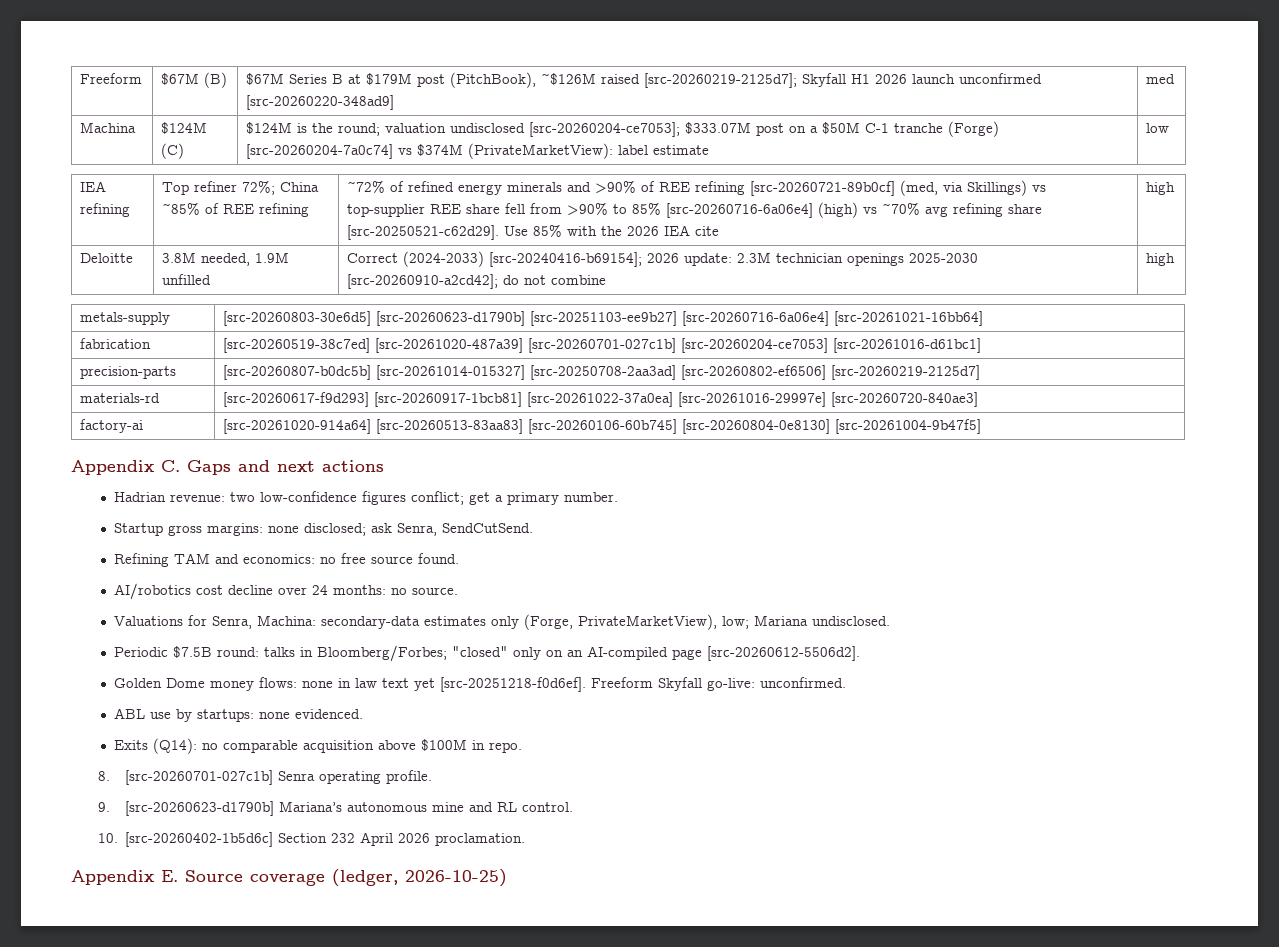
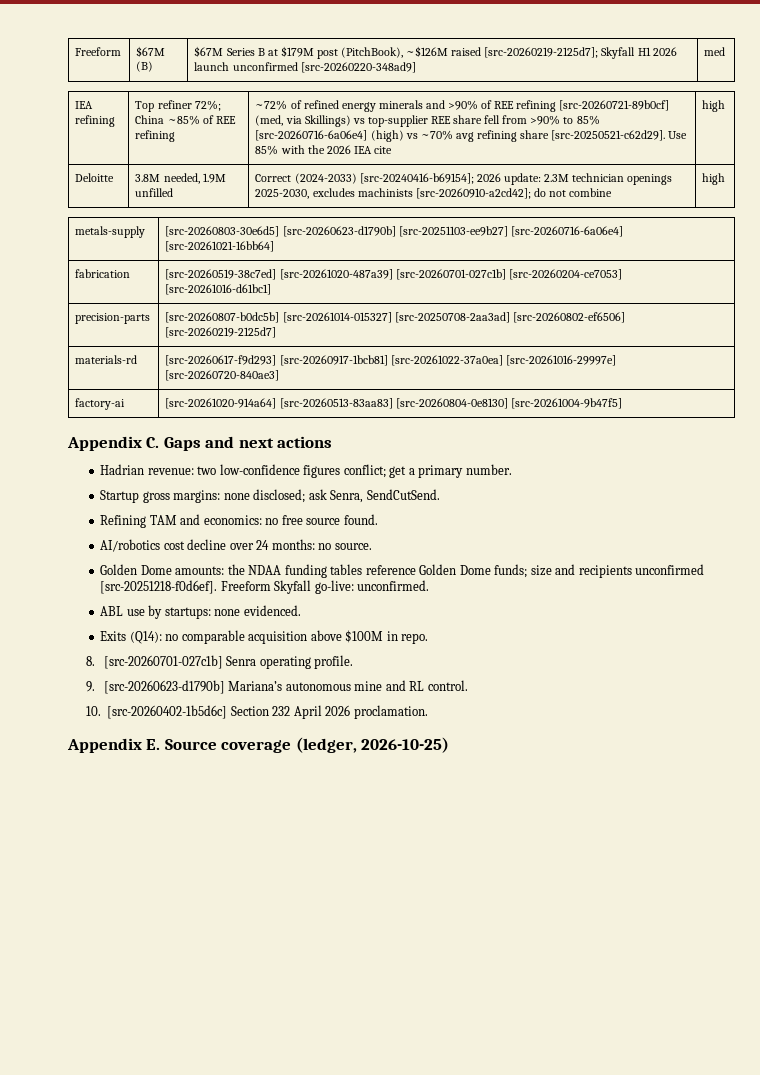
[80,122,137,133] [161,122,208,134] [161,143,185,159] [246,121,1000,137] [246,143,710,159] [1146,123,1170,133] // Machina | $124M (C) | $124M is the round; valuation undisclosed [src-20260204-ce7053]; $333.07M post on a $50M C-1 tranche (Forge) [src-20260204-7a0c74] vs $374M (PrivateMarketView): label estimate | low -> (726, 51) none
[909,253,979,263] 2025-2030 -> [255,188,413,199] 2025-2030, excludes machinists
[528,419,678,434] [src-20260106-60b745] -> (393, 403) none
[113,614,890,630] [113,645,860,662] [113,677,435,691] Valuations for Senra, Machina: secondary-data estimates only (Forge, PrivateMarketView), low; Mariana undisclosed. // Periodic $7.5B round: talks in Bloomberg/Forbes; "closed" only on an AI-compiled page [src-20260612-5506d2]. // Golden Dome money flows: none in law text yet -> [100,564,705,578] Golden Dome amounts: the NDAA funding tables reference Golden Dome funds; size and recipients unconfirmed

